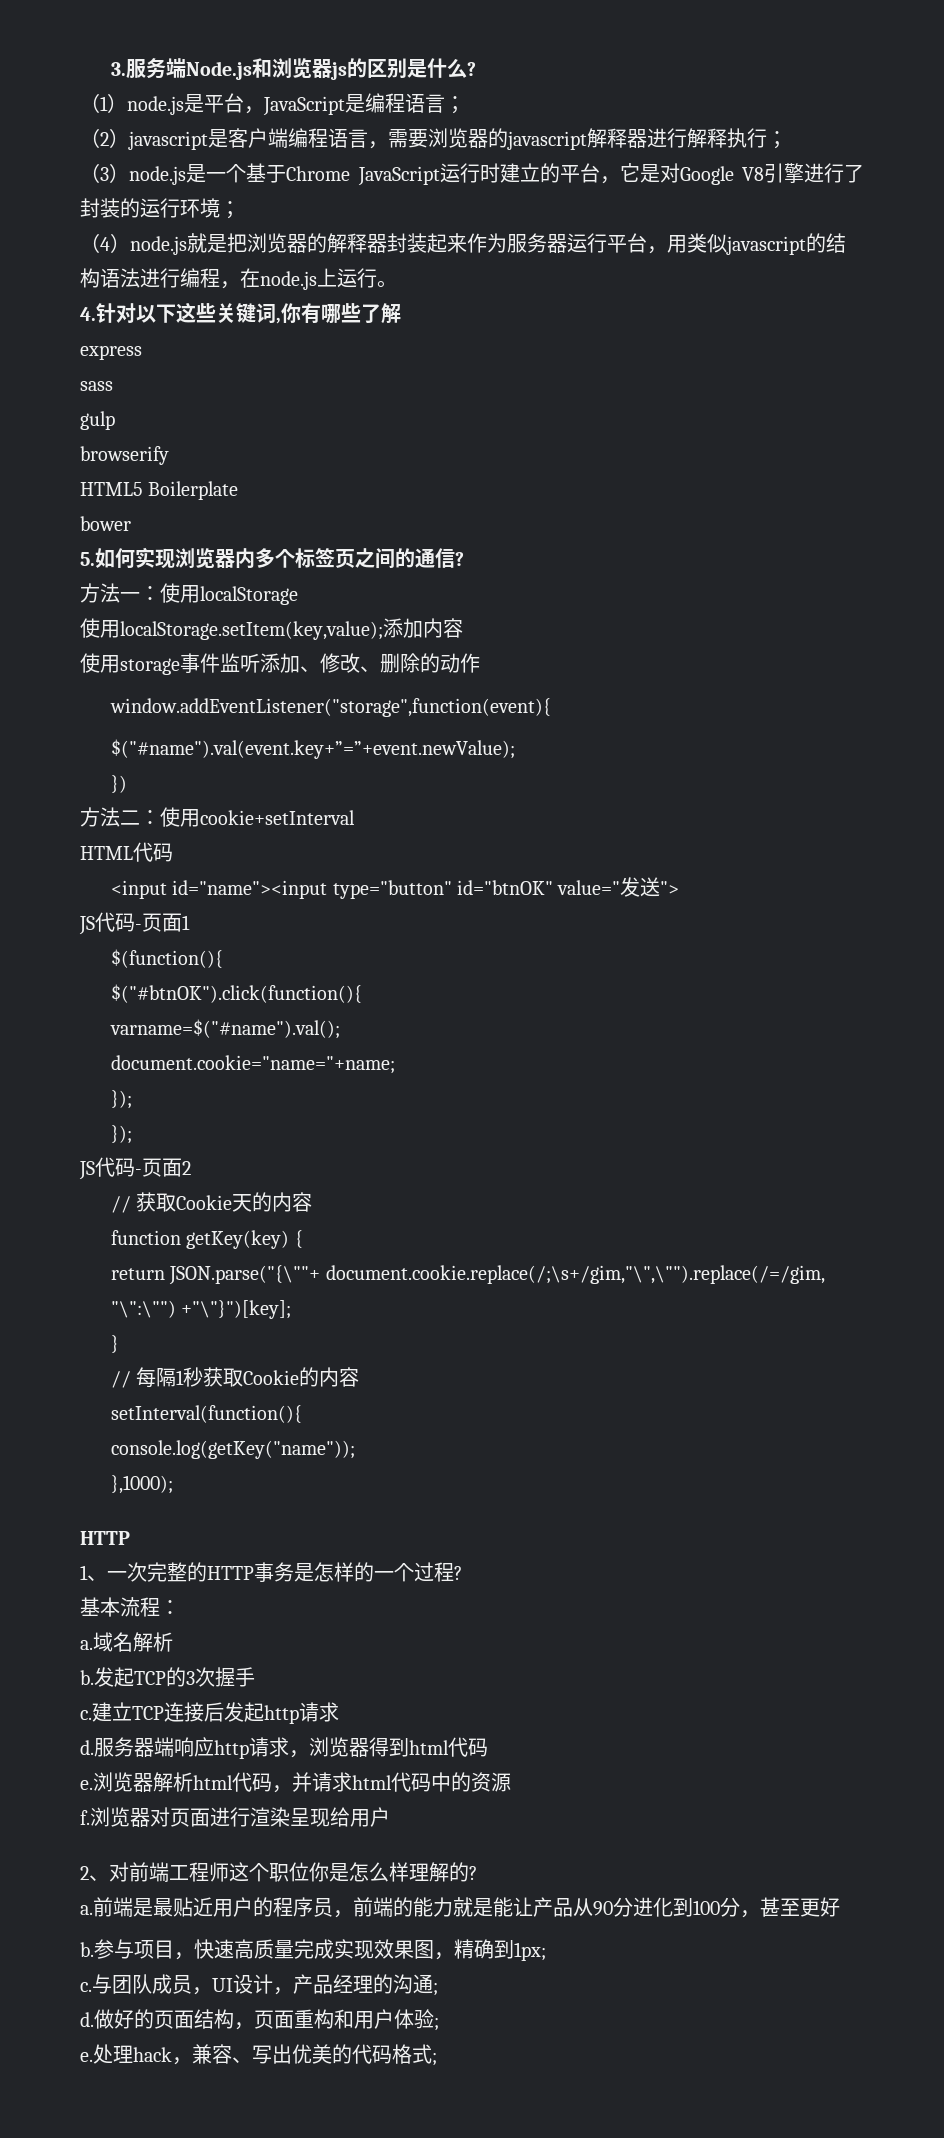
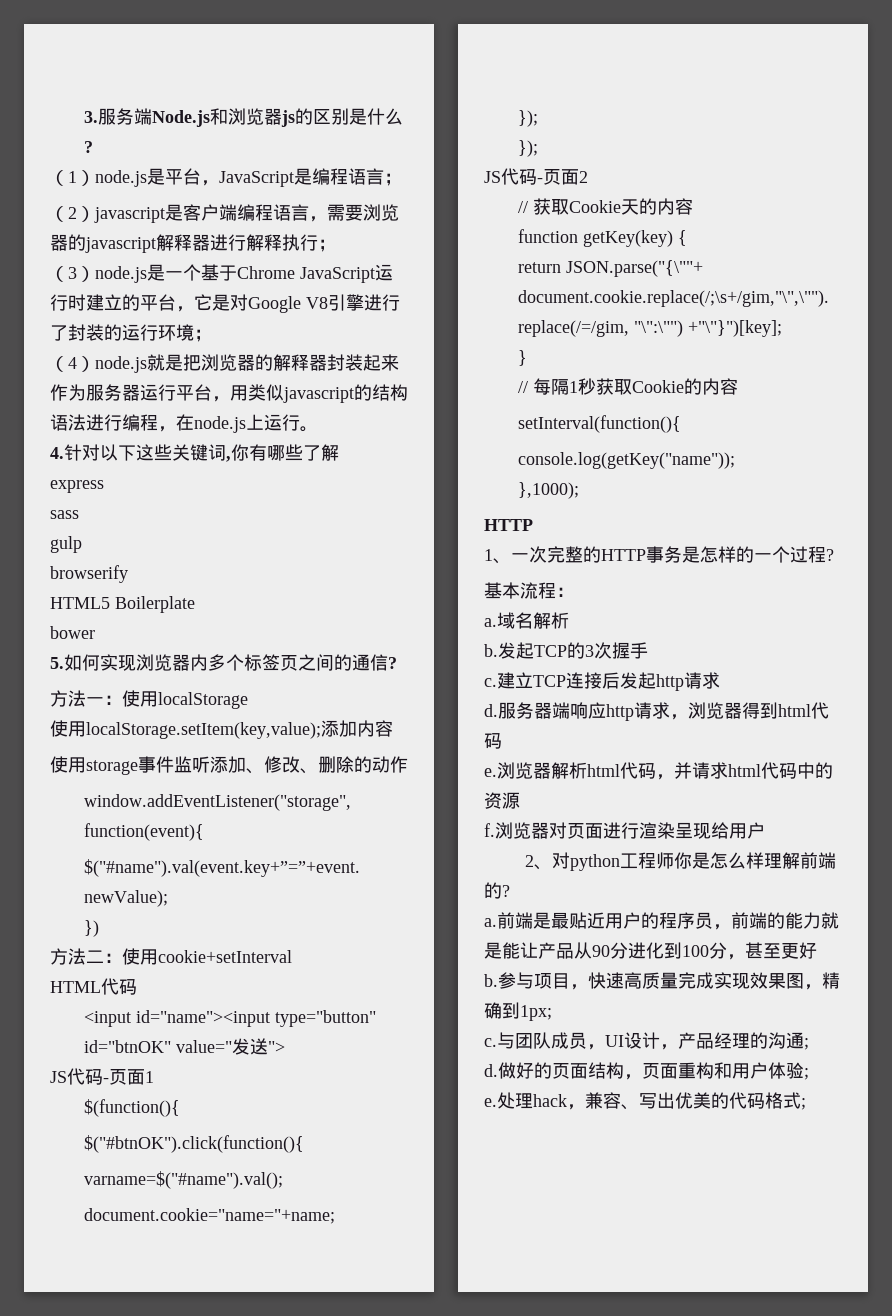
[129,1862,309,1882] 前端工程师这个职位 -> [569,852,674,871] python工程师
(449, 1872) none -> [799,852,836,869] 前端

